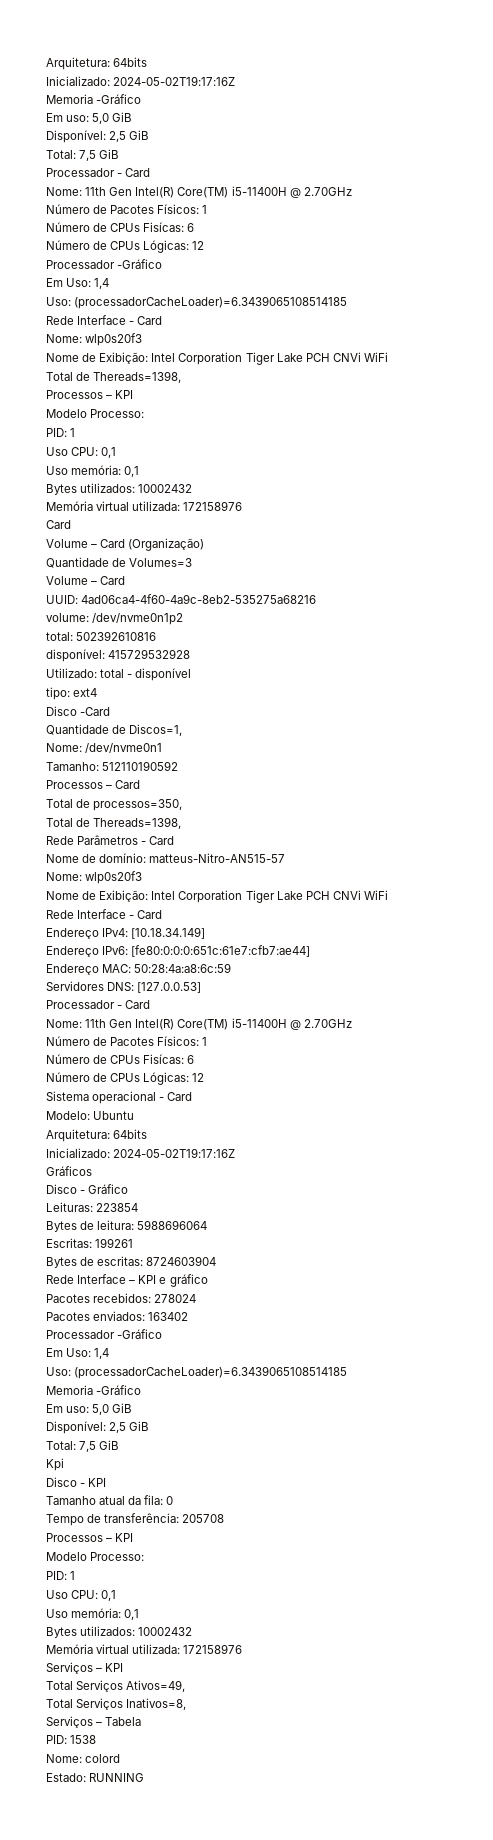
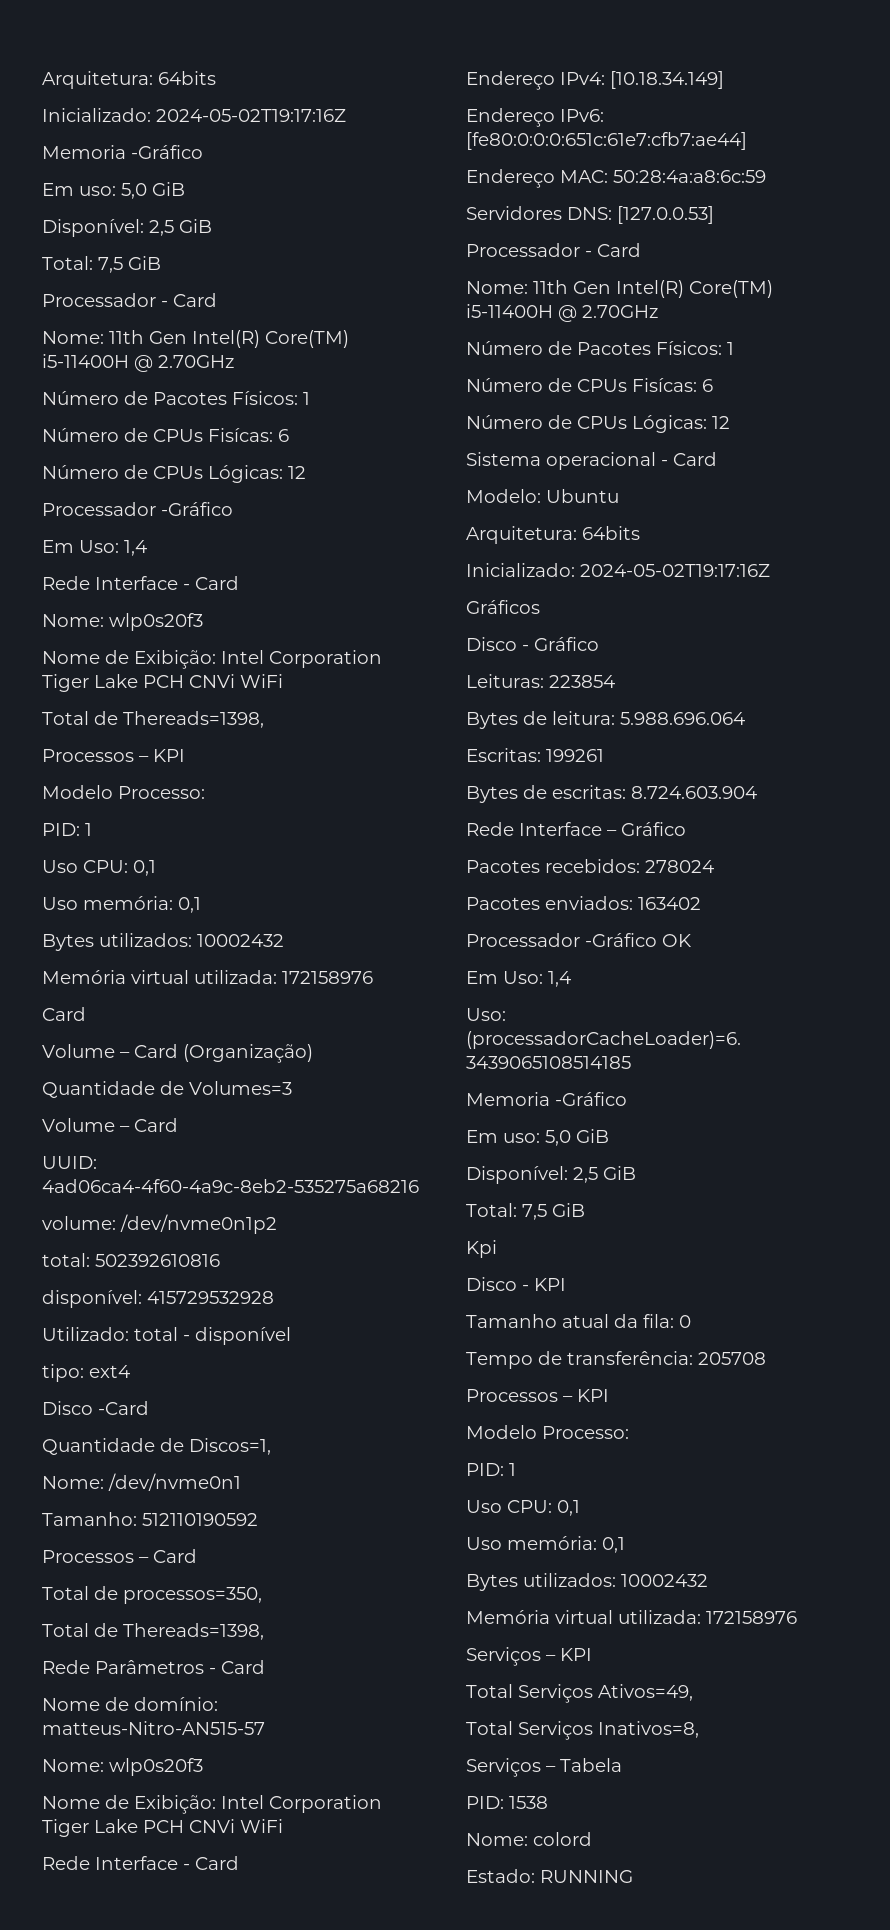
[46,296,348,309] // Uso: (processadorCacheLoader)=6.3439065108514185 -> (147, 548) none
[137,1220,208,1230] 5988696064 -> [620,712,745,725] 5.988.696.064
[146,1256,217,1266] [46,1274,208,1287] 8724603904 // Rede Interface – KPI e gráfico -> [631,786,757,799] [466,822,686,836] 8.724.603.904 // Rede Interface – Gráfico
(163, 1334) none -> [662,934,692,947] OK

